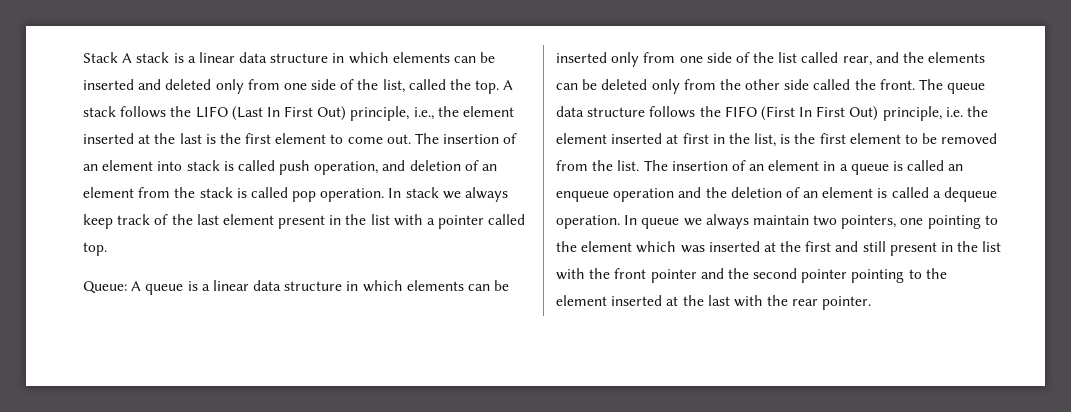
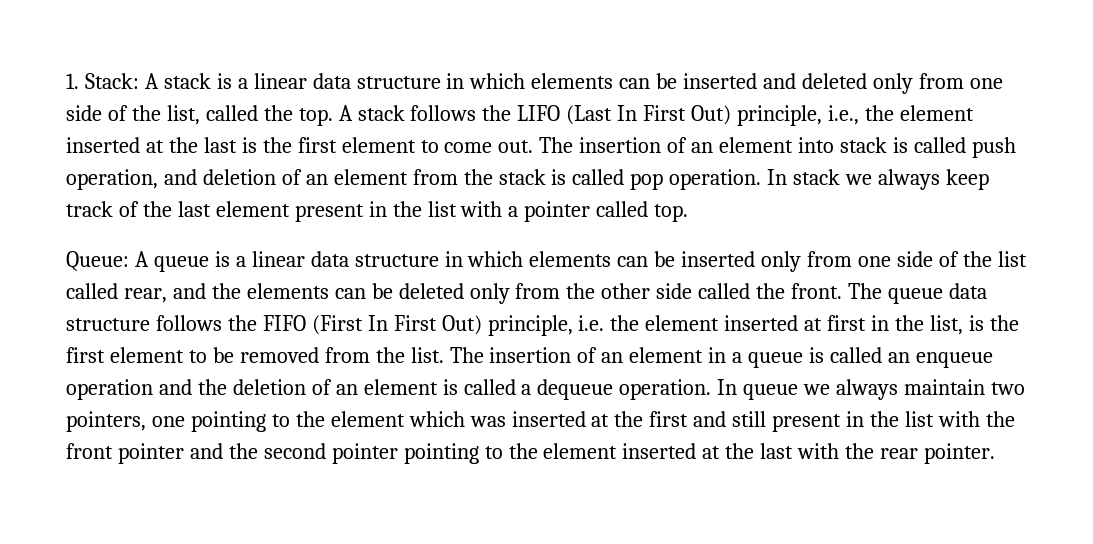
[83,52,118,63] Stack -> [66,73,139,89] 1. Stack:

